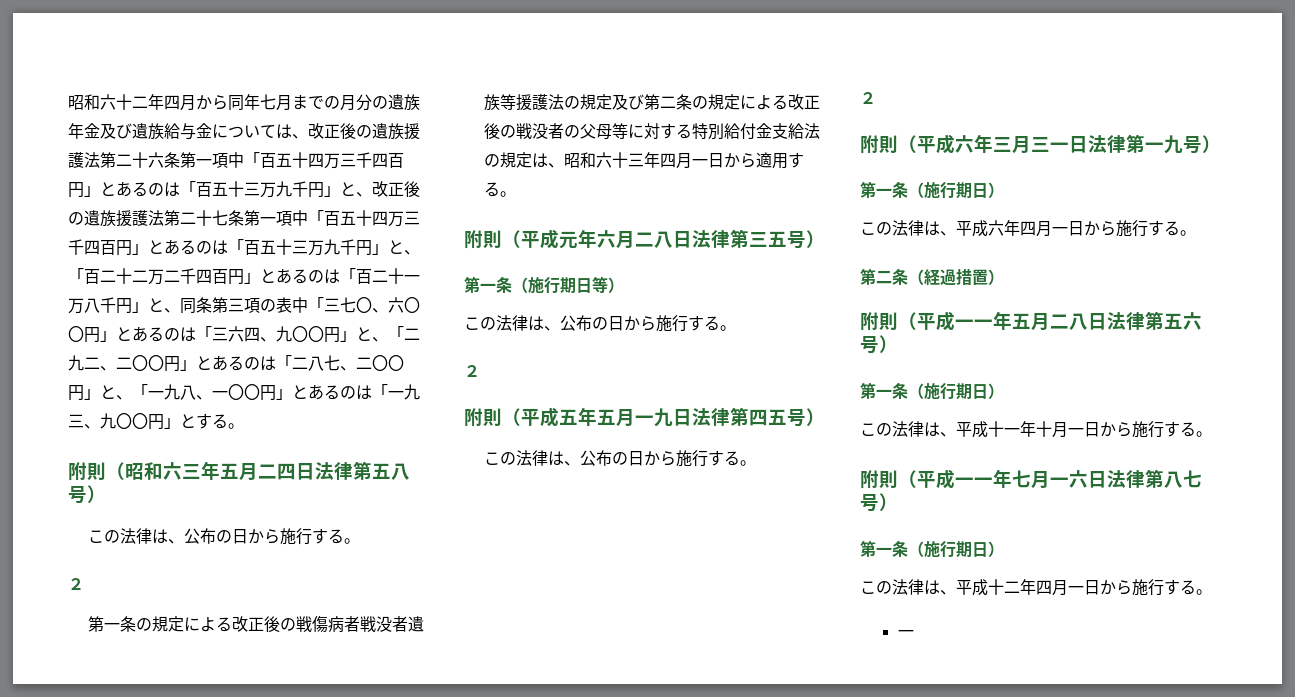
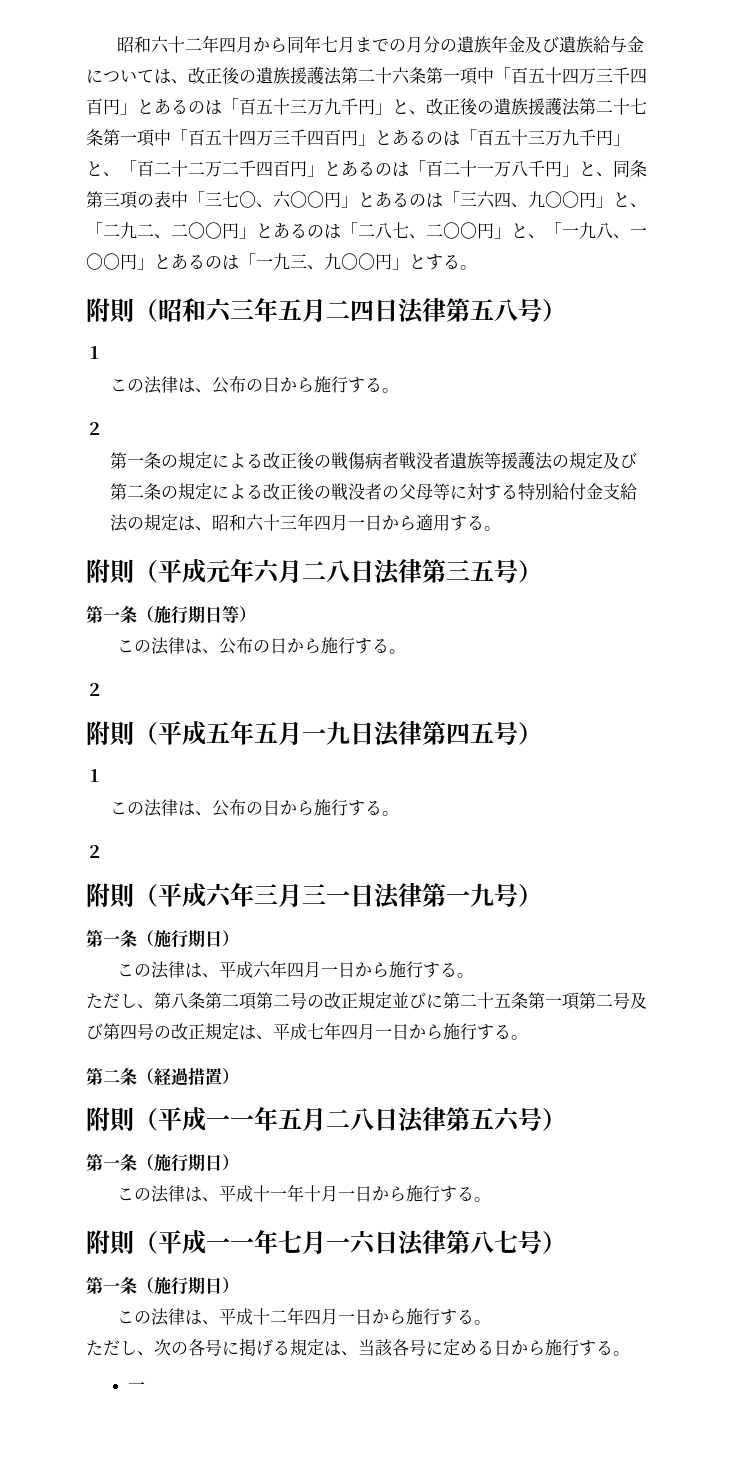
(106, 494) none -> [86,346,103,359] // １
(825, 417) none -> [86,769,103,782] // １
(1196, 233) none -> [86,992,647,1010] [86,1022,528,1040] // ただし、第八条第二項第二号の改正規定並びに第二十五条第一項第二号及び第四号の改正規定は、平成七年四月一日から施行する。
(1212, 592) none -> [86,1338,630,1357] // ただし、次の各号に掲げる規定は、当該各号に定める日から施行する。

